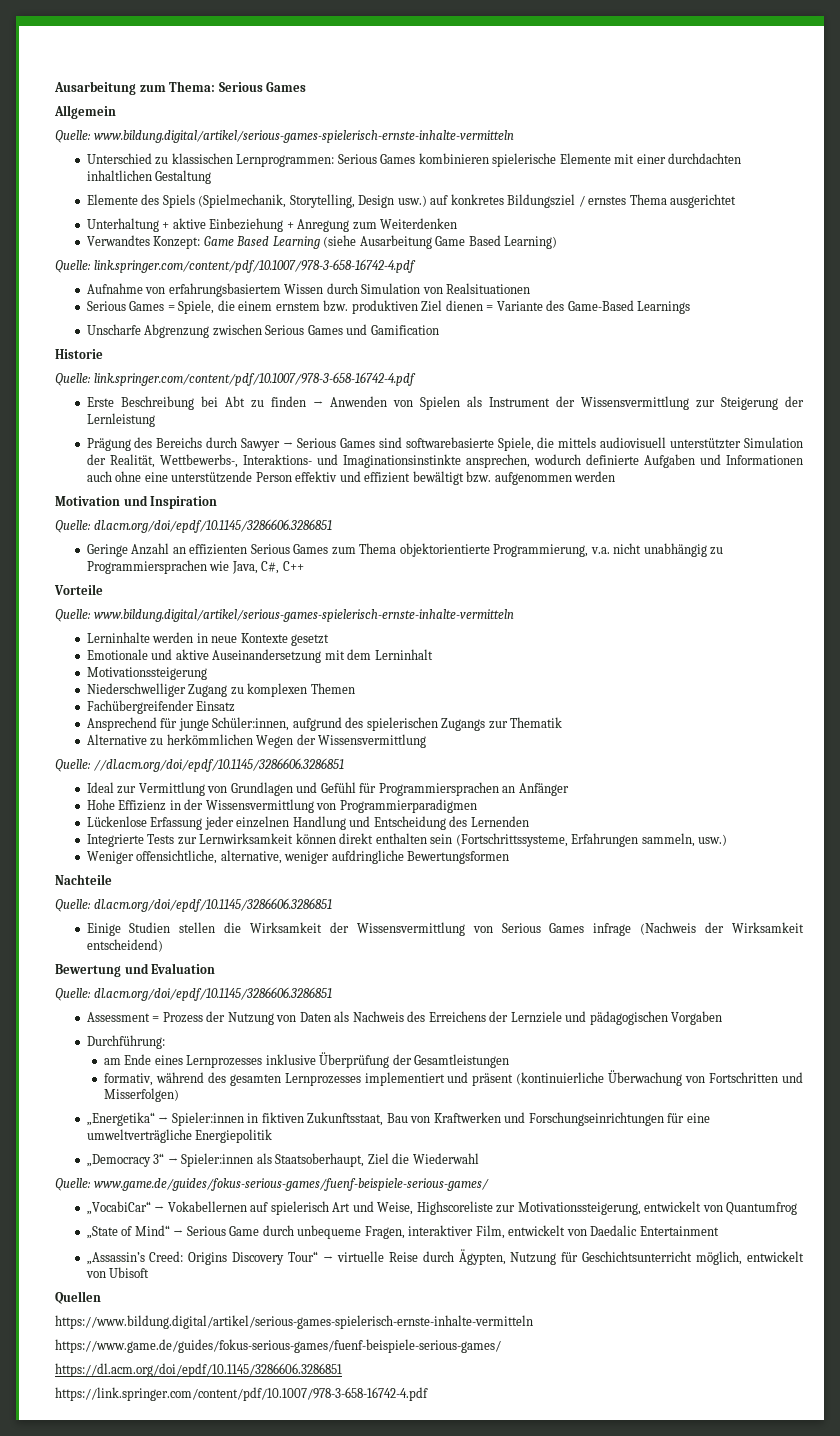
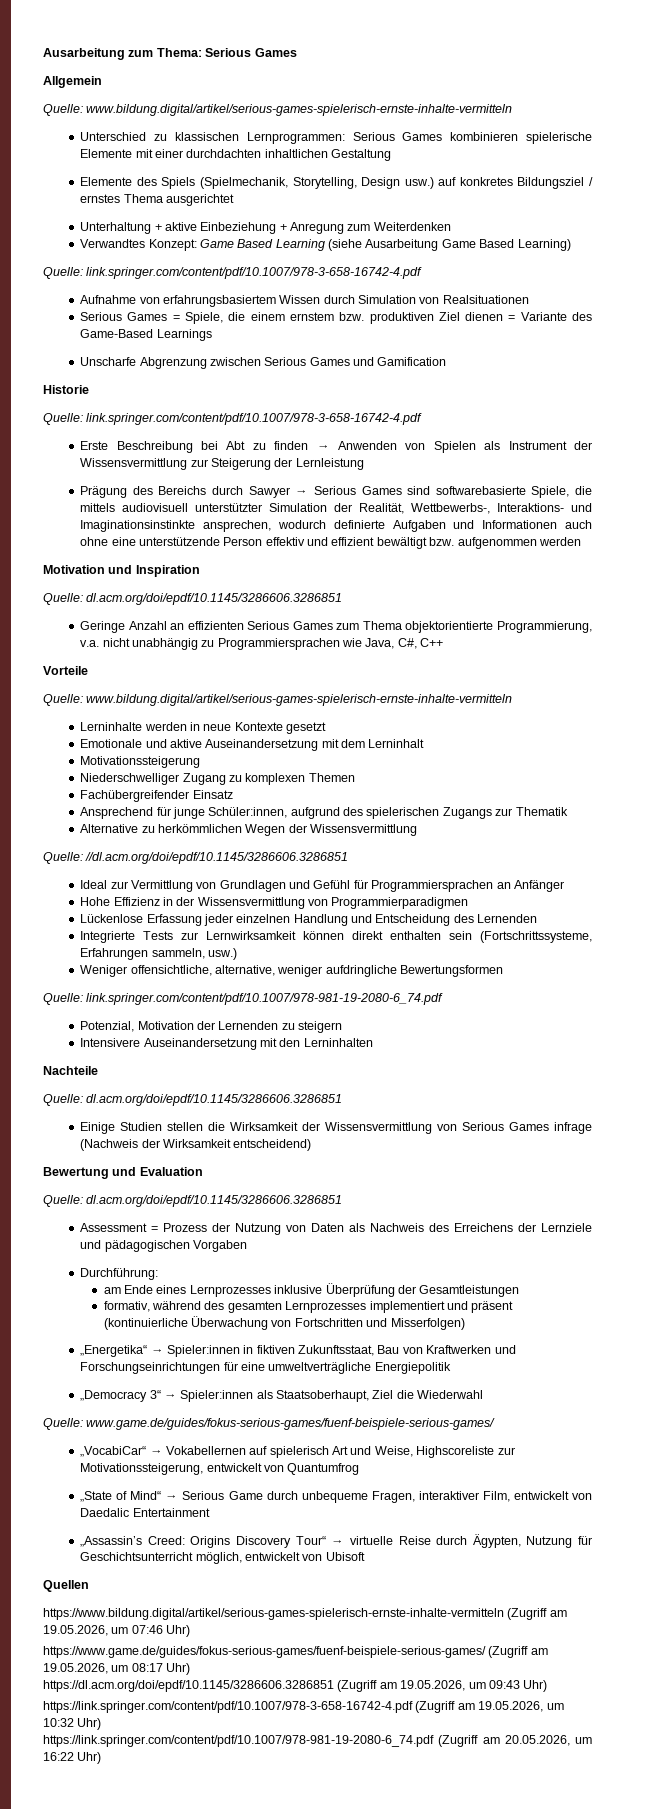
(510, 857) none -> [43,993,444,1005] [80,1021,343,1033] [80,1038,373,1050] // Quelle: link.springer.com/content/pdf/10.1007/978-981-19-2080-6_74.pdf // Potenzial, Motivation der Lernenden zu steigern // Intensivere Auseinandersetzung mit den Lerninhalten
[55,1339,501,1353] [55,1363,342,1377] [55,1387,428,1401] // https://www.game.de/guides/fokus-serious-games/fuenf-beispiele-serious-games/ // https://dl.acm.org/doi/epdf/10.1145/3286606.3286851 // https://link.springer.com/content/pdf/10.1007/978-3-658-16742-4.pdf -> [507,1608,567,1620] [43,1625,191,1637] [43,1646,548,1658] [43,1663,191,1675] [43,1680,548,1692] [43,1701,564,1713] [43,1718,102,1730] [43,1735,592,1747] [43,1752,102,1764] (Zugriff am 19.05.2026, um 07:46 Uhr) // https://www.game.de/guides/fokus-serious-games/fuenf-beispiele-serious-games/ (Zugriff am 19.05.2026, um 08:17 Uhr) // https://dl.acm.org/doi/epdf/10.1145/3286606.3286851 (Zugriff am 19.05.2026, um 09:43 Uhr) // https://link.springer.com/content/pdf/10.1007/978-3-658-16742-4.pdf (Zugriff am 19.05.2026, um 10:32 Uhr) // https://link.springer.com/content/pdf/10.1007/978-981-19-2080-6_74.pdf (Zugriff am 20.05.2026, um 16:22 Uhr)

